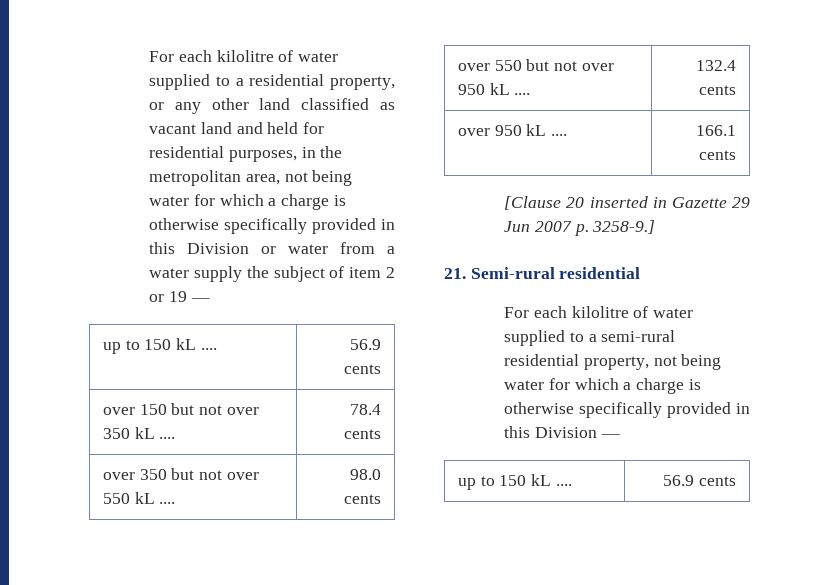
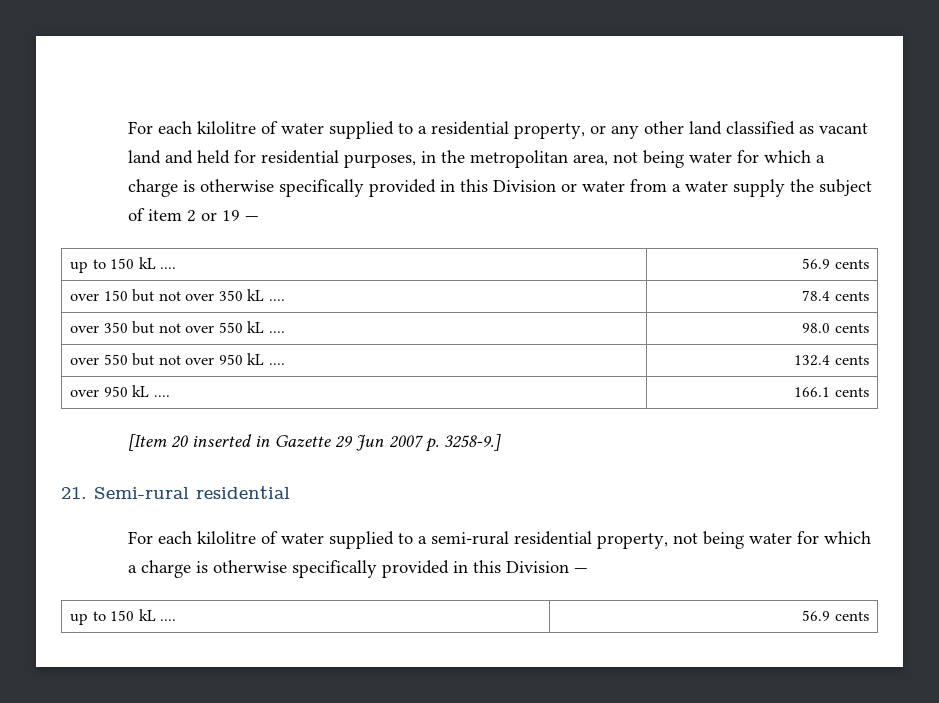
[504,196,562,210] [Clause -> [127,434,167,451] [Item

